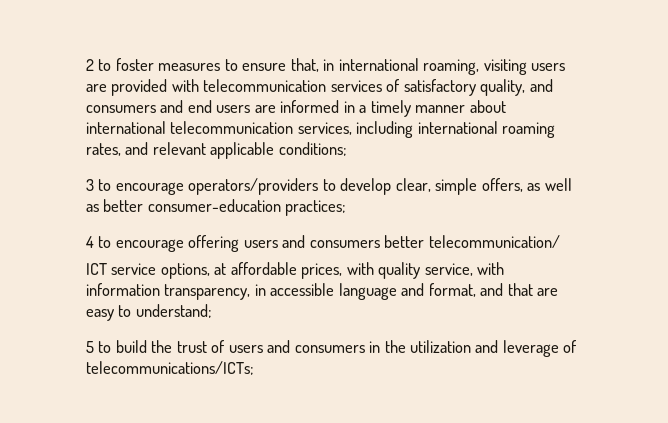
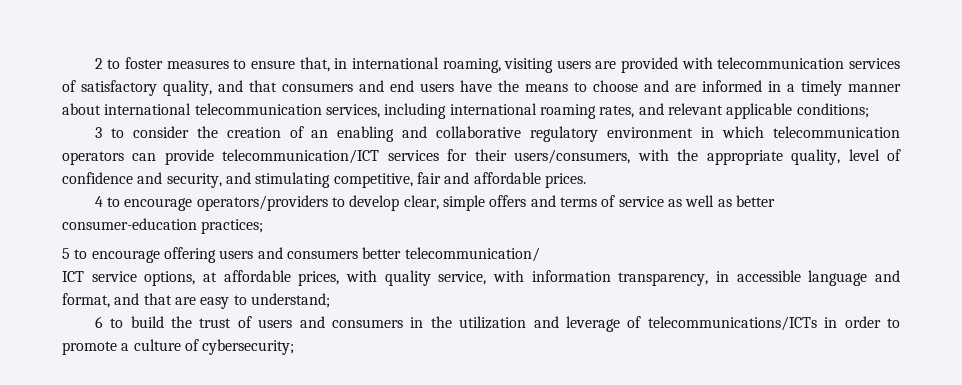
(553, 85) none -> [249,80,277,92] that
(251, 109) none -> [460,80,669,92] have the means to choose and
(112, 185) none -> [132,126,900,142] [62,149,901,165] [62,172,586,188] [94,196,121,207] consider the creation of an enabling and collaborative regulatory environment in which telecommunication operators can provide telecommunication/ICT services for their users/consumers, with the appropriate quality, level of confidence and security, and stimulating competitive, fair and affordable prices. // 4 to
[481,178,523,192] offers, -> [489,195,664,207] offers and terms of service
[86,236,94,248] 4 -> [62,248,70,259] 5
[86,341,94,353] 5 -> [94,316,103,328] 6
[86,361,254,375] telecommunications/ICTs; -> [647,316,901,331] [62,339,295,355] telecommunications/ICTs in order to promote a culture of cybersecurity;

